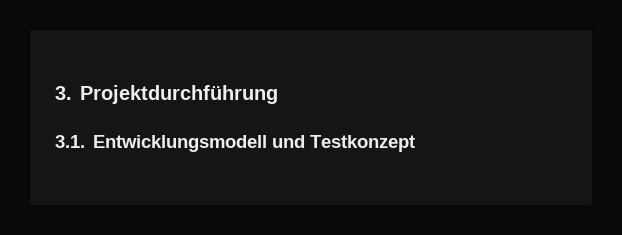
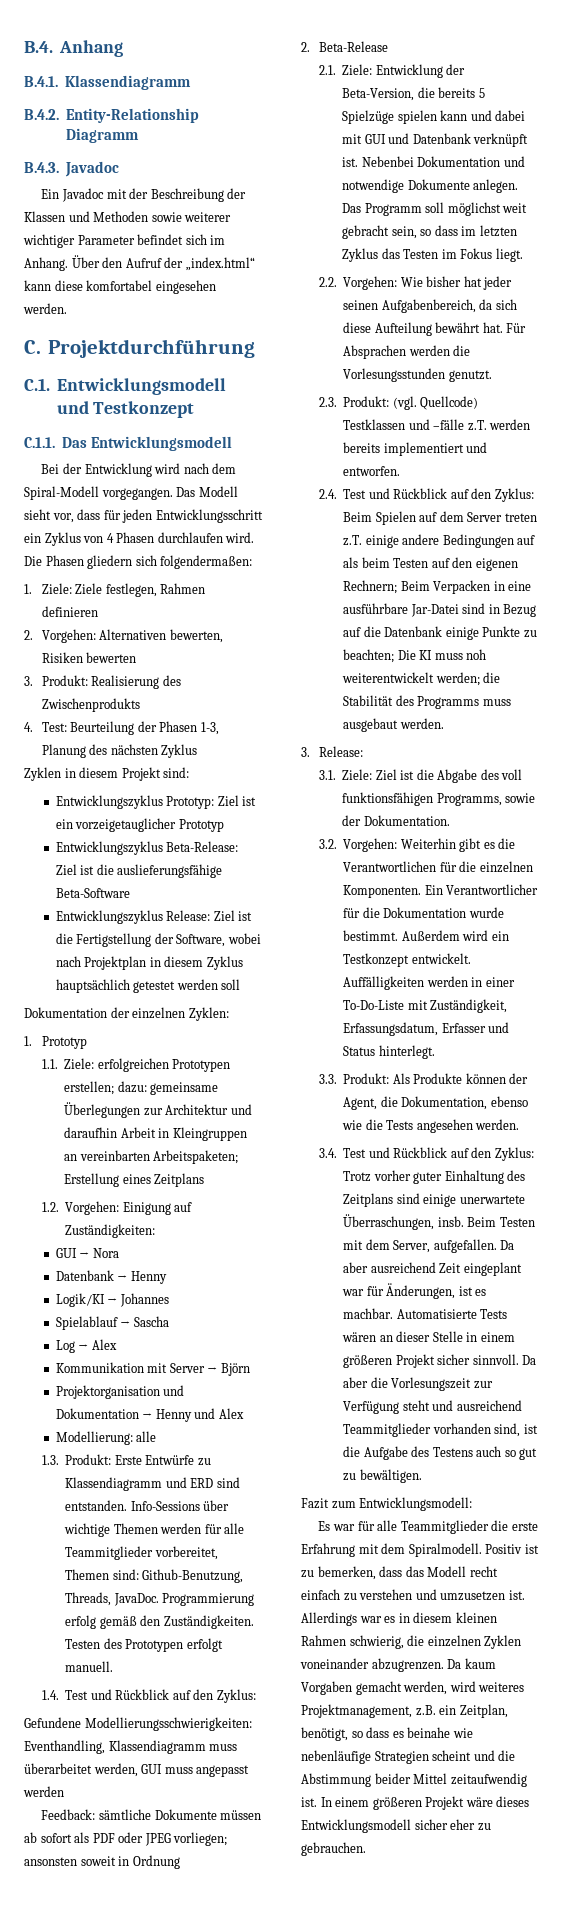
[55,86,72,100] 3. -> [24,40,123,57] [24,75,191,90] [24,108,199,123] [65,128,139,143] [24,161,119,177] [41,188,247,202] [24,211,232,222] [23,234,226,248] [24,255,255,271] [24,280,216,294] [23,303,67,314] [24,340,41,354] B.4. Anhang // B.4.1. Klassendiagramm // B.4.2. Entity-Relationship Diagramm // B.4.3. Javadoc // Ein Javadoc mit der Beschreibung der Klassen und Methoden sowie weiterer wichtiger Parameter befindet sich im Anhang. Über den Aufruf der „index.html“ kann diese komfortabel eingesehen werden. // C.
[55,135,85,148] 3.1. -> [24,378,50,391] C.1.
(415, 143) none -> [24,436,232,451] [41,463,237,477] [24,486,238,500] [24,509,263,523] [24,532,255,546] [24,555,253,569] [24,583,206,597] [41,606,98,617] [24,629,223,643] [41,652,137,663] [24,675,181,689] [41,698,140,712] [24,721,219,735] [41,744,198,758] [24,767,190,781] [55,795,257,809] [55,818,224,832] [55,841,239,855] [55,864,223,878] [55,888,130,898] [55,910,253,924] [55,933,261,947] [55,956,243,970] [55,979,241,993] [24,1007,229,1021] [24,1036,87,1049] [41,1058,231,1072] [64,1081,219,1095] [64,1102,252,1118] [64,1127,247,1141] [64,1150,239,1164] [64,1173,205,1187] [41,1201,193,1215] [65,1224,156,1238] [55,1248,119,1258] [55,1270,167,1284] [55,1293,169,1307] [55,1316,169,1330] [55,1339,117,1353] [55,1362,250,1376] [55,1385,185,1399] [55,1408,244,1422] [55,1431,157,1445] [41,1454,211,1466] [65,1477,240,1491] [65,1500,230,1511] [64,1523,245,1537] [65,1546,218,1560] [65,1569,244,1583] [65,1592,255,1606] [65,1615,254,1629] [65,1638,223,1652] [65,1661,114,1672] [41,1689,256,1703] [24,1717,252,1731] [24,1740,238,1754] [24,1763,250,1777] [23,1786,64,1797] [41,1809,262,1820] [24,1832,228,1846] [24,1855,180,1869] [301,41,388,52] [318,64,466,78] [342,87,485,101] [342,110,526,124] [342,133,529,147] [342,156,525,167] [342,179,519,193] [342,202,528,216] [342,225,517,239] [342,248,523,262] [318,276,513,290] [343,299,517,313] [343,322,527,336] [343,345,471,359] [343,368,492,382] [318,396,479,410] [343,419,531,431] [343,442,488,456] [343,466,401,476] [318,488,534,502] [343,511,537,525] [343,534,536,548] [343,557,518,571] [343,580,532,594] [343,603,537,617] [343,626,537,640] [343,649,487,663] [342,672,501,686] [343,695,511,709] [343,718,444,732] [301,746,363,757] [318,769,523,783] [342,792,536,806] [342,815,450,826] [318,838,516,852] [343,861,533,873] [343,884,539,898] [343,907,504,918] [343,930,509,941] [343,953,471,967] [343,976,515,990] [343,999,508,1013] [343,1022,510,1036] [343,1045,435,1059] [318,1073,529,1084] [343,1096,528,1110] [342,1119,520,1133] [318,1147,534,1161] [343,1170,526,1184] [343,1193,525,1207] [343,1214,535,1230] [343,1239,515,1253] [343,1262,522,1276] [342,1283,487,1299] [343,1308,508,1319] [342,1331,515,1342] [343,1354,537,1368] [343,1377,493,1391] [343,1400,522,1414] [343,1423,538,1437] [343,1446,538,1460] [343,1469,422,1483] [301,1497,473,1511] [318,1520,538,1534] [301,1543,539,1557] [301,1566,498,1580] [301,1589,525,1601] [301,1612,497,1626] [301,1635,522,1649] [300,1658,496,1672] [301,1681,525,1695] [301,1704,508,1718] [301,1727,473,1741] [301,1750,516,1764] [301,1773,527,1787] [301,1796,530,1810] [301,1819,491,1833] [301,1842,366,1856] // C.1.1. Das Entwicklungsmodell // Bei der Entwicklung wird nach dem Spiral-Modell vorgegangen. Das Modell sieht vor, dass für jeden Entwicklungsschritt ein Zyklus von 4 Phasen durchlaufen wird. Die Phasen gliedern sich folgendermaßen: // 1. Ziele: Ziele festlegen, Rahmen definieren // 2. Vorgehen: Alternativen bewerten, Risiken bewerten // 3. Produkt: Realisierung des Zwischenprodukts // 4. Test: Beurteilung der Phasen 1-3, Planung des nächsten Zyklus // Zyklen in diesem Projekt sind: // Entwicklungszyklus Prototyp: Ziel ist ein vorzeigetauglicher Prototyp // Entwicklungszyklus Beta-Release: Ziel ist die auslieferungsfähige Beta-Software // Entwicklungszyklus Release: Ziel ist die Fertigstellung der Software, wobei nach Projektplan in diesem Zyklus hauptsächlich getestet werden soll // Dokumentation der einzelnen Zyklen: // 1. Prototyp // 1.1. Ziele: erfolgreichen Prototypen erstellen; dazu: gemeinsame Überlegungen zur Architektur und daraufhin Arbeit in Kleingruppen an vereinbarten Arbeitspaketen; Erstellung eines Zeitplans // 1.2. Vorgehen: Einigung auf Zuständigkeiten: // GUI → Nora // Datenbank → Henny // Logik/KI → Johannes // Spielablauf → Sascha // Log → Alex // Kommunikation mit Server → Björn // Projektorganisation und Dokumentation → Henny und Alex // Modellierung: alle // 1.3. Produkt: Erste Entwürfe zu Klassendiagramm und ERD sind entstanden. Info-Sessions über wichtige Themen werden für alle Teammitglieder vorbereitet, Themen sind: Github-Benutzung, Threads, JavaDoc. Programmierung erfolg gemäß den Zuständigkeiten. Testen des Prototypen erfolgt manuell. // 1.4. Test und Rückblick auf den Zyklus: // Gefundene Modellierungsschwierigkeiten: Eventhandling, Klassendiagramm muss überarbeitet werden, GUI muss angepasst werden // Feedback: sämtliche Dokumente müssen ab sofort als PDF oder JPEG vorliegen; ansonsten soweit in Ordnung // 2. Beta-Release // 2.1. Ziele: Entwicklung der Beta-Version, die bereits 5 Spielzüge spielen kann und dabei mit GUI und Datenbank verknüpft ist. Nebenbei Dokumentation und notwendige Dokumente anlegen. Das Programm soll möglichst weit gebracht sein, so dass im letzten Zyklus das Testen im Fokus liegt. // 2.2. Vorgehen: Wie bisher hat jeder seinen Aufgabenbereich, da sich diese Aufteilung bewährt hat. Für Absprachen werden die Vorlesungsstunden genutzt. // 2.3. Produkt: (vgl. Quellcode) Testklassen und –fälle z.T. werden bereits implementiert und entworfen. // 2.4. Test und Rückblick auf den Zyklus: Beim Spielen auf dem Server treten z.T. einige andere Bedingungen auf als beim Testen auf den eigenen Rechnern; Beim Verpacken in eine ausführbare Jar-Datei sind in Bezug auf die Datenbank einige Punkte zu beachten; Die KI muss noh weiterentwickelt werden; die Stabilität des Programms muss ausgebaut werden. // 3. Release: // 3.1. Ziele: Ziel ist die Abgabe des voll funktionsfähigen Programms, sowie der Dokumentation. // 3.2. Vorgehen: Weiterhin gibt es die Verantwortlichen für die einzelnen Komponenten. Ein Verantwortlicher für die Dokumentation wurde bestimmt. Außerdem wird ein Testkonzept entwickelt. Auffälligkeiten werden in einer To-Do-Liste mit Zuständigkeit, Erfassungsdatum, Erfasser und Status hinterlegt. // 3.3. Produkt: Als Produkte können der Agent, die Dokumentation, ebenso wie die Tests angesehen werden. // 3.4. Test und Rückblick auf den Zyklus: Trotz vorher guter Einhaltung des Zeitplans sind einige unerwartete Überraschungen, insb. Beim Testen mit dem Server, aufgefallen. Da aber ausreichend Zeit eingeplant war für Änderungen, ist es machbar. Automatisierte Tests wären an dieser Stelle in einem größeren Projekt sicher sinnvoll. Da aber die Vorlesungszeit zur Verfügung steht und ausreichend Teammitglieder vorhanden sind, ist die Aufgabe des Testens auch so gut zu bewältigen. // Fazit zum Entwicklungsmodell: // Es war für alle Teammitglieder die erste Erfahrung mit dem Spiralmodell. Positiv ist zu bemerken, dass das Modell recht einfach zu verstehen und umzusetzen ist. Allerdings war es in diesem kleinen Rahmen schwierig, die einzelnen Zyklen voneinander abzugrenzen. Da kaum Vorgaben gemacht werden, wird weiteres Projektmanagement, z.B. ein Zeitplan, benötigt, so dass es beinahe wie nebenläufige Strategien scheint und die Abstimmung beider Mittel zeitaufwendig ist. In einem größeren Projekt wäre dieses Entwicklungsmodell sicher eher zu gebrauchen.

